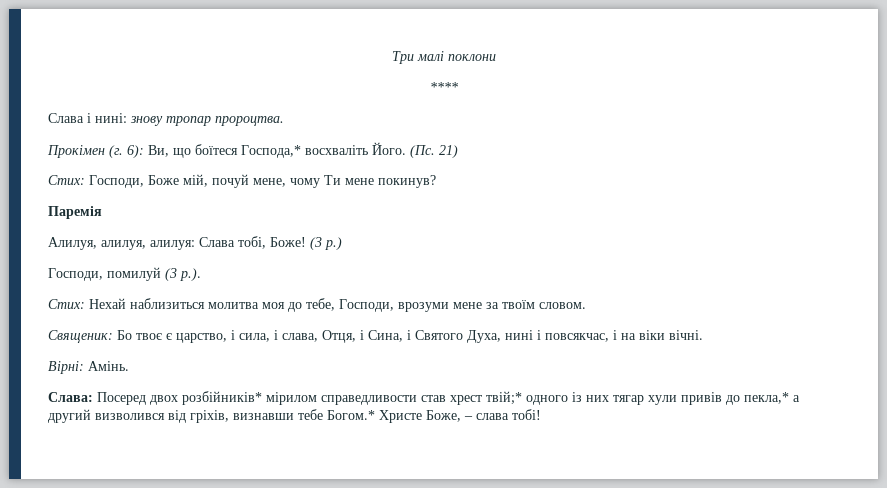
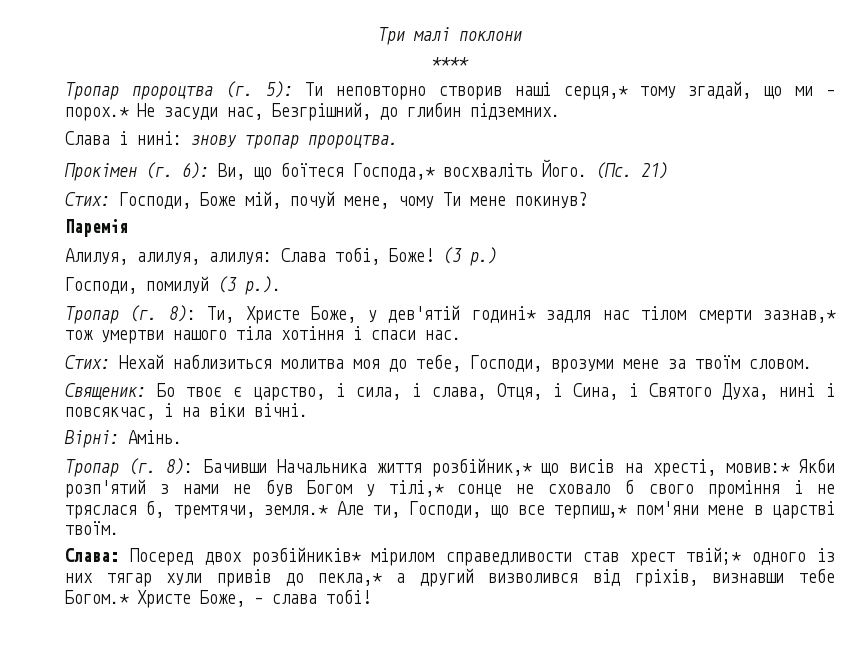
(458, 87) none -> [65,81,835,100] [65,102,560,121] // Тропар пророцтва (г. 5): Ти неповторно створив наші серця,* тому згадай, що ми – порох.* Не засуди нас, Безгрішний, до глибин підземних.
(201, 274) none -> [65,305,836,324] [65,326,461,344] // Тропар (г. 8): Ти, Христе Боже, у дев'ятій годині* задля нас тілом смерти зазнав,* тож умертви нашого тіла хотіння і спаси нас.
(129, 366) none -> [65,458,835,477] [65,479,835,498] [65,500,835,519] [65,521,119,535] // Тропар (г. 8): Бачивши Начальника життя розбійник,* що висів на хресті, мовив:* Якби розп'ятий з нами не був Богом у тілі,* сонце не сховало б свого проміння і не тряслася б, тремтячи, земля.* Але ти, Господи, що все терпиш,* пом'яни мене в царстві твоїм.

